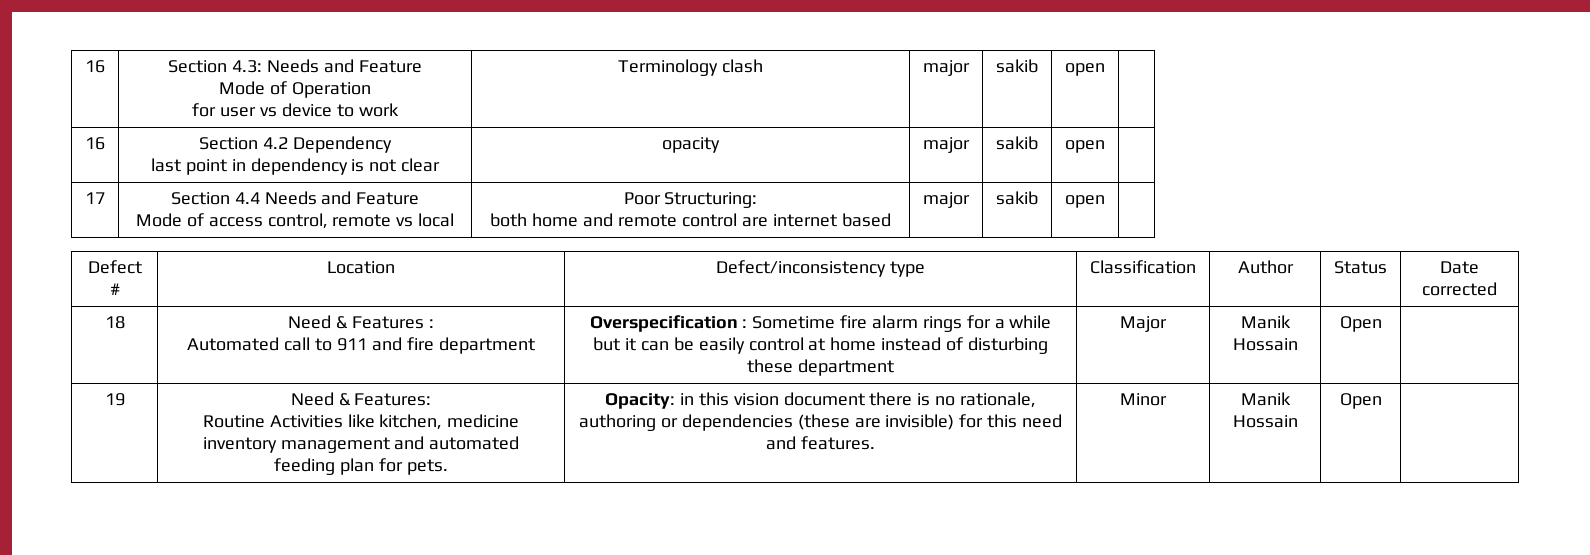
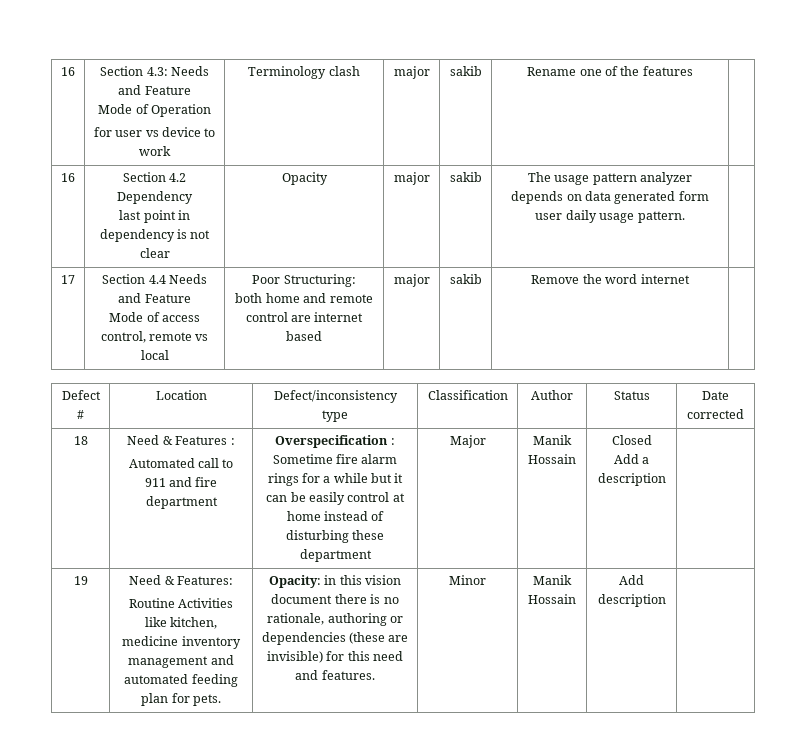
[1065,63,1105,76] open -> [527,66,693,76] Rename one of the features
[662,137,720,153] [923,137,970,153] [996,136,1038,150] [1065,140,1105,153] opacity | major | sakib | open -> [281,172,328,185] [393,172,430,185] [449,172,482,182] [527,172,693,185] [511,191,709,204] [535,210,685,223] Opacity | major | sakib | The usage pattern analyzer depends on data generated form user daily usage pattern.
[1065,195,1105,208] open -> [531,274,690,284] Remove the word internet
[1339,316,1382,332] Open -> [611,435,652,445] [613,454,650,464] [597,473,666,486] Closed // Add a description
[1339,393,1382,409] Open -> [619,575,644,585] [597,594,666,607] Add description

